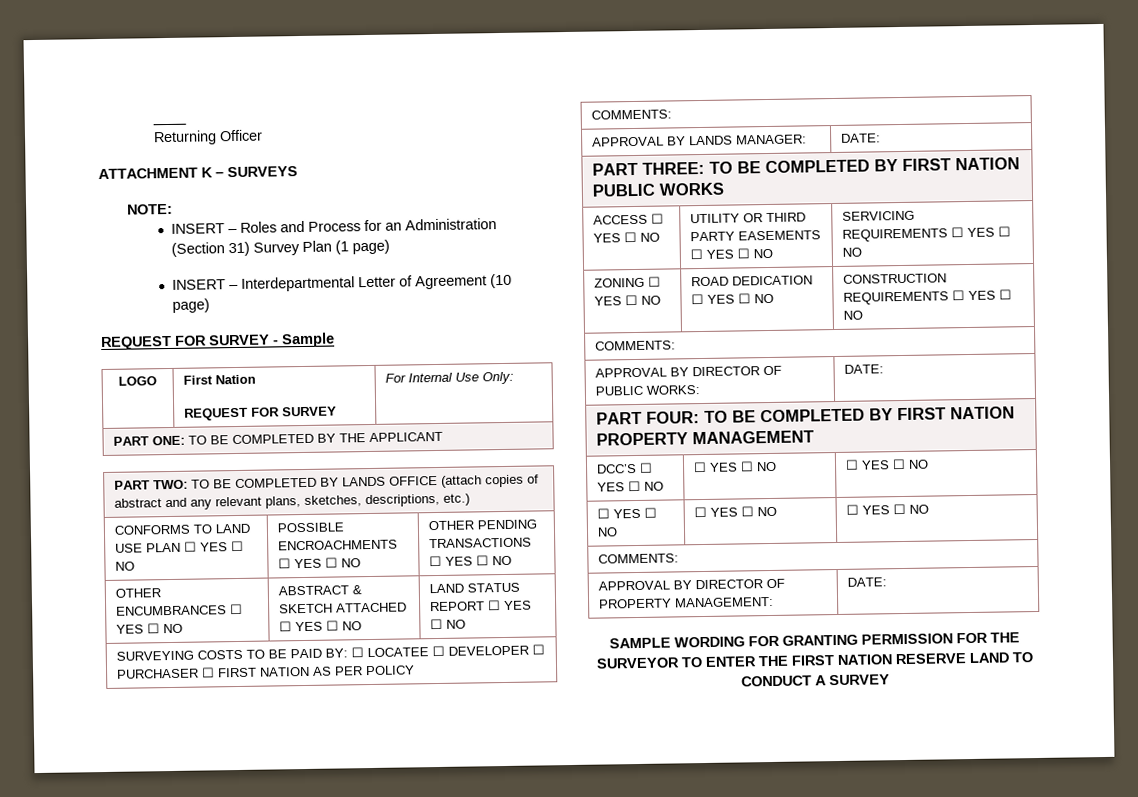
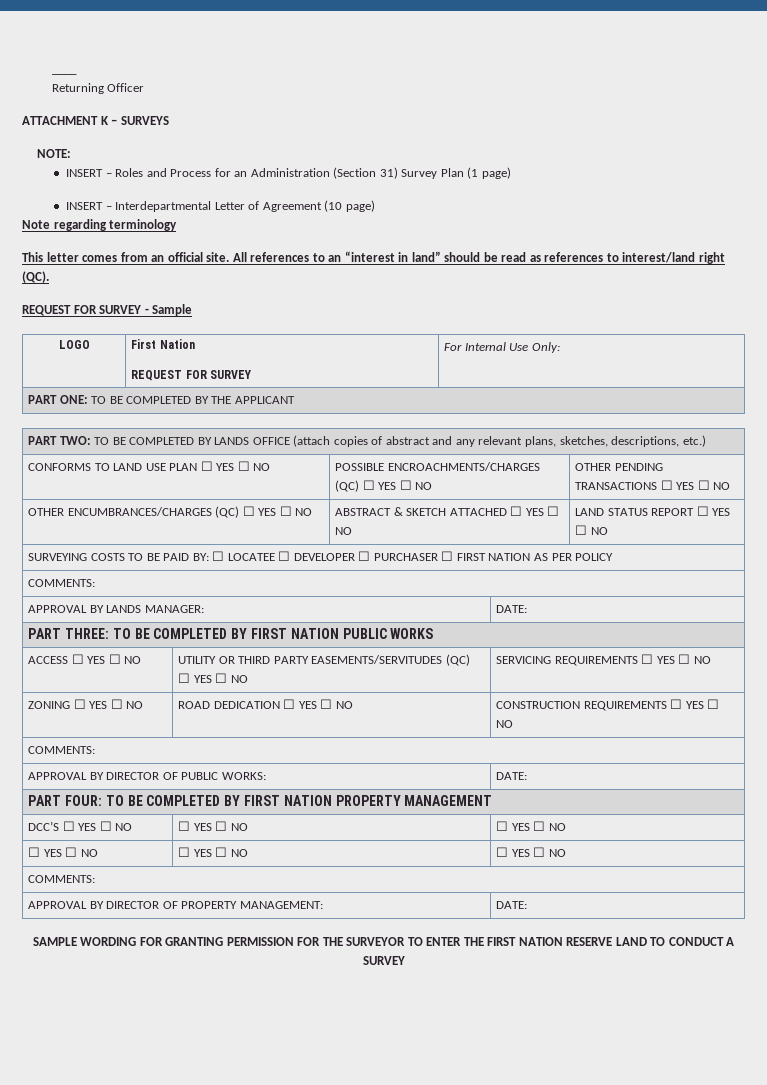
(210, 305) none -> [22,219,178,231] [22,251,725,264] [22,271,49,283] // Note regarding terminology // This letter comes from an official site. All references to an “interest in land” should be read as references to interest/land right (QC).
[278,539,399,551] ENCROACHMENTS -> [387,462,540,471] [335,480,360,492] ENCROACHMENTS/CHARGES (QC)
[116,605,228,616] ENCUMBRANCES -> [67,506,240,518] ENCUMBRANCES/CHARGES (QC)
[738,230,822,241] EASEMENTS -> [311,654,470,666] EASEMENTS/SERVITUDES (QC)

